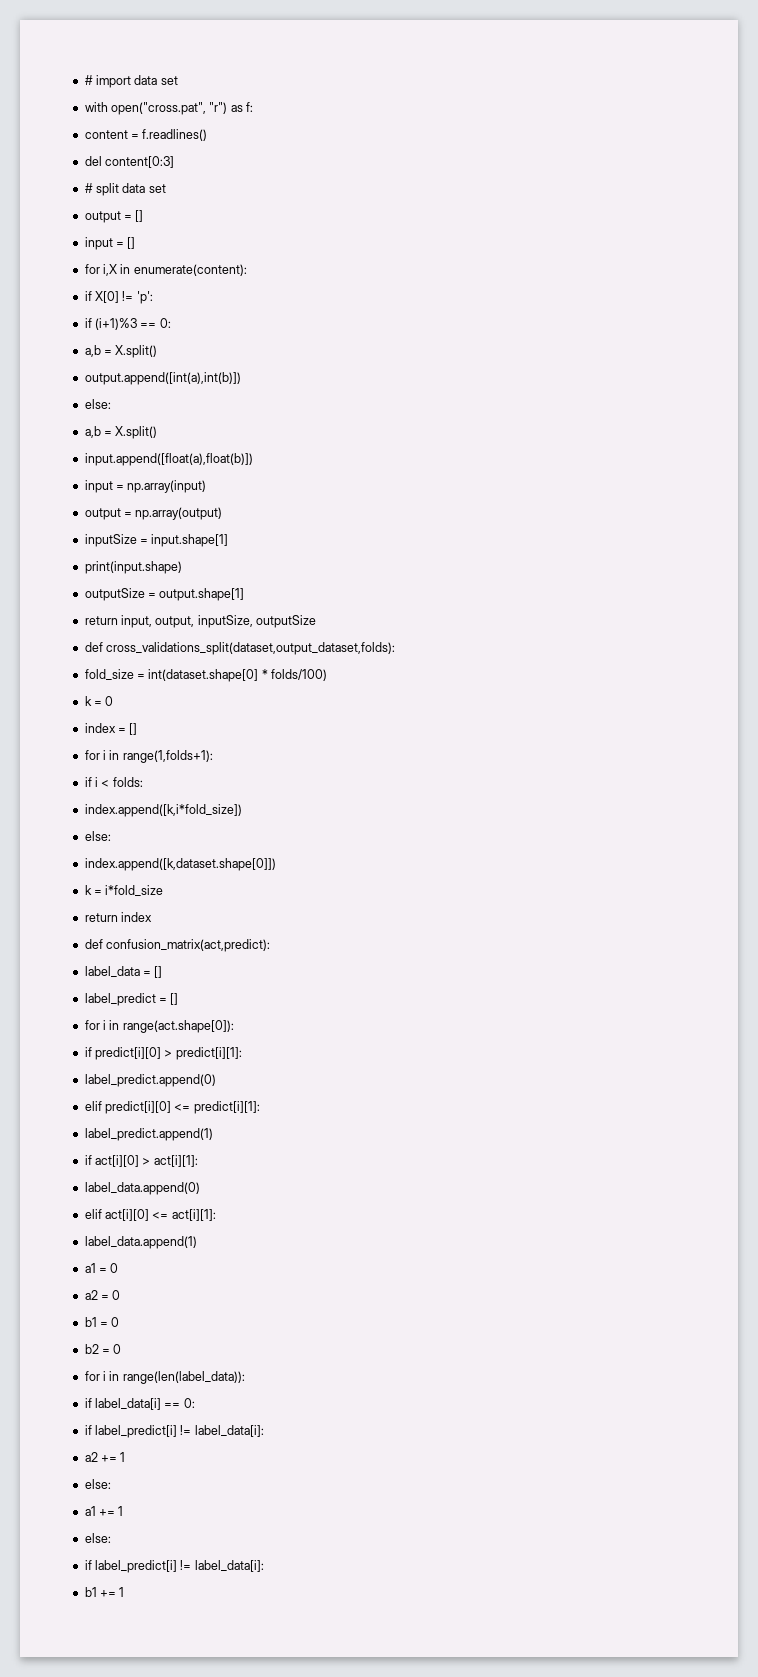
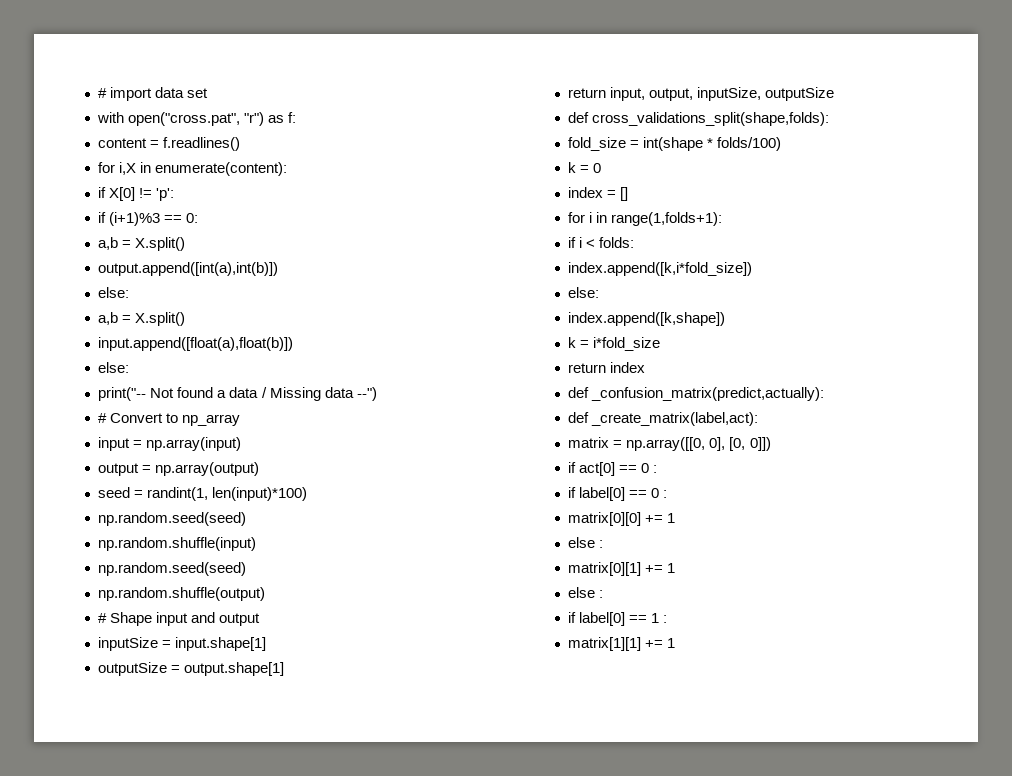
[84,156,175,168] [84,183,166,196] [84,210,144,223] [84,237,136,250] // del content[0:3] // # split data set // output = [] // input = [] -> (241, 144) none
(253, 459) none -> [98,362,130,373] [98,387,377,401] [98,413,241,426] // else: // print("-- Not found a data / Missing data --") // # Convert to np_array
(223, 513) none -> [98,487,308,501] [98,512,247,526] [98,537,257,551] [98,562,247,576] [98,587,266,601] [98,612,261,626] // seed = randint(1, len(input)*100) // np.random.seed(seed) // np.random.shuffle(input) // np.random.seed(seed) // np.random.shuffle(output) // # Shape input and output
[84,561,182,574] // print(input.shape) -> (267, 644) none
[106,642,396,655] cross_validations_split(dataset,output_dataset,folds): -> [592,112,830,126] cross_validations_split(shape,folds):
[148,669,259,682] int(dataset.shape[0] -> [643,137,704,151] int(shape
[84,858,276,871] index.append([k,dataset.shape[0]]) -> [568,312,726,326] index.append([k,shape])
[106,939,271,952] [84,966,163,978] [84,993,179,1006] [84,1020,234,1033] [84,1047,242,1060] [84,1074,216,1087] [84,1101,260,1114] [84,1128,213,1141] [84,1155,198,1167] [84,1182,200,1195] [84,1209,216,1221] [84,1236,197,1249] [84,1263,119,1273] [84,1290,121,1300] [84,1317,120,1327] [84,1344,122,1354] [84,1371,245,1384] [84,1398,195,1410] [84,1425,264,1438] [84,1452,126,1462] [84,1479,111,1489] [84,1506,124,1516] [84,1533,111,1543] [84,1560,264,1573] [84,1587,97,1597] confusion_matrix(act,predict): // label_data = [] // label_predict = [] // for i in range(act.shape[0]): // if predict[i][0] > predict[i][1]: // label_predict.append(0) // elif predict[i][0] <= predict[i][1]: // label_predict.append(1) // if act[i][0] > act[i][1]: // label_data.append(0) // elif act[i][0] <= act[i][1]: // label_data.append(1) // a1 = 0 // a2 = 0 // b1 = 0 // b2 = 0 // for i in range(len(label_data)): // if label_data[i] == 0: // if label_predict[i] != label_data[i]: // a2 += 1 // else: // a1 += 1 // else: // if label_predict[i] != label_data[i]: // b1 -> [591,387,825,401] [568,412,759,426] [568,437,771,451] [568,462,658,476] [568,487,668,501] [568,512,676,526] [568,537,604,548] [568,562,676,576] [568,587,604,598] [568,612,668,626] [568,637,642,651] _confusion_matrix(predict,actually): // def _create_matrix(label,act): // matrix = np.array([[0, 0], [0, 0]]) // if act[0] == 0 : // if label[0] == 0 : // matrix[0][0] += 1 // else : // matrix[0][1] += 1 // else : // if label[0] == 1 : // matrix[1][1]

